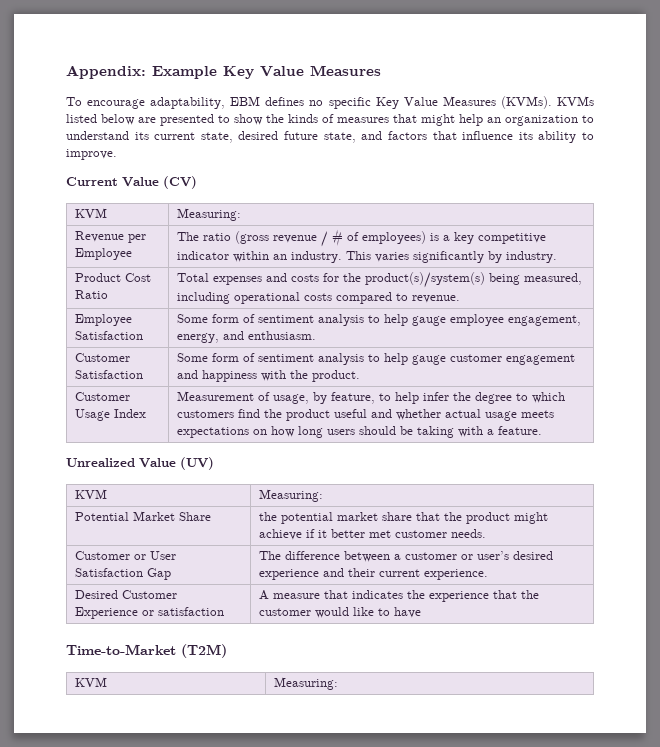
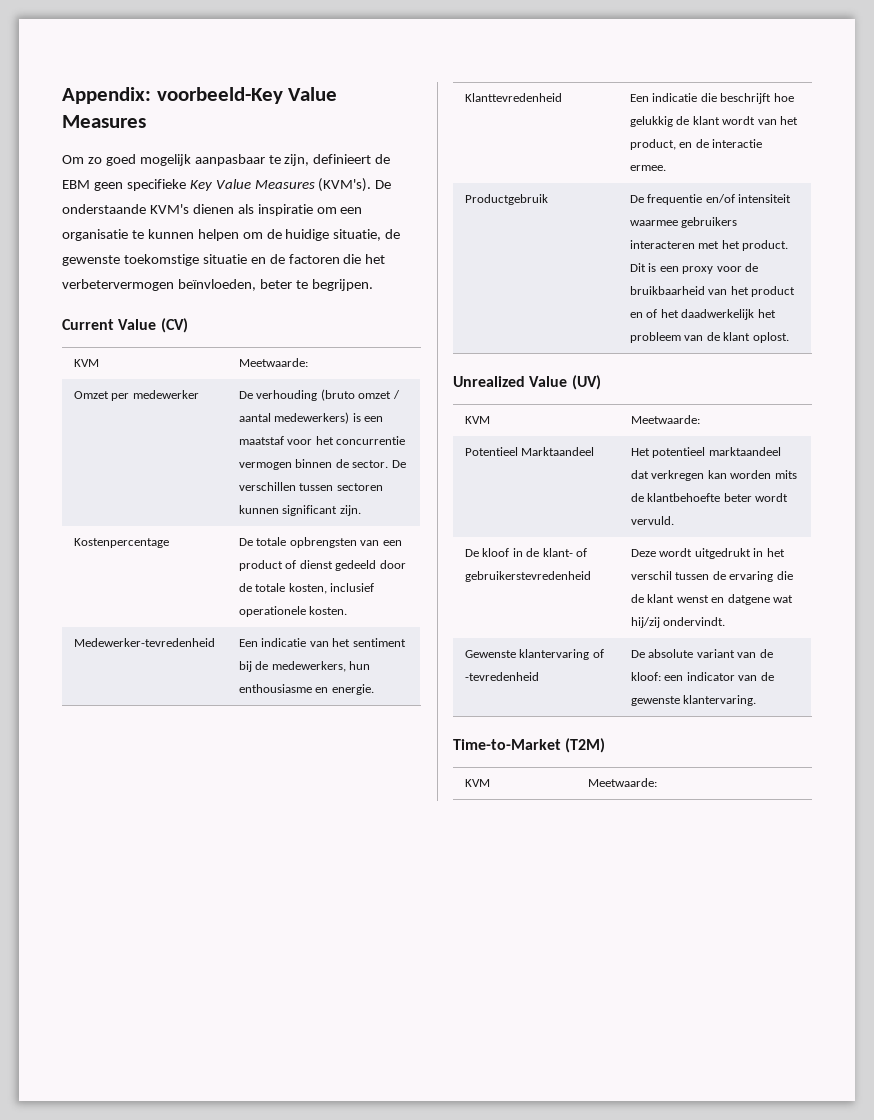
[152,65,381,79] [66,96,594,109] [66,114,594,126] [66,131,595,143] [66,149,117,160] [66,176,197,189] [74,208,107,218] [176,208,241,221] [74,231,146,243] [74,248,132,260] [176,229,546,247] [176,251,557,263] [74,273,151,282] [74,290,108,299] [176,272,582,288] [176,292,460,304] [74,314,132,326] [74,331,143,340] [176,314,581,326] [176,331,316,343] [74,353,130,362] [74,370,143,379] [176,353,575,365] [176,370,360,382] [74,392,130,401] [74,409,146,421] [176,391,565,404] [176,409,554,421] [176,426,542,438] [66,457,214,470] [74,489,107,499] [258,489,323,502] [74,511,211,521] [258,512,548,524] [258,529,486,540] [74,551,176,560] [74,568,171,580] [258,551,553,562] [258,568,488,580] [74,590,177,599] [74,607,224,619] [258,590,539,602] [258,607,421,618] Example Key Value Measures // To encourage adaptability, EBM defines no specific Key Value Measures (KVMs). KVMs listed below are presented to show the kinds of measures that might help an organization to understand its current state, desired future state, and factors that influence its ability to improve. // Current Value (CV) // KVM | Measuring: // Revenue per Employee | The ratio (gross revenue / # of employees) is a key competitive indicator within an industry. This varies significantly by industry. // Product Cost Ratio | Total expenses and costs for the product(s)/system(s) being measured, including operational costs compared to revenue. // Employee Satisfaction | Some form of sentiment analysis to help gauge employee engagement, energy, and enthusiasm. // Customer Satisfaction | Some form of sentiment analysis to help gauge customer engagement and happiness with the product. // Customer Usage Index | Measurement of usage, by feature, to help infer the degree to which customers find the product useful and whether actual usage meets expectations on how long users should be taking with a feature. // Unrealized Value (UV) // KVM | Measuring: // Potential Market Share | the potential market share that the product might achieve if it better met customer needs. // Customer or User Satisfaction Gap | The difference between a customer or user’s desired experience and their current experience. // Desired Customer Experience or satisfaction | A measure that indicates the experience that the customer would like to have -> [156,87,338,104] [62,115,146,128] [62,154,391,166] [62,178,392,192] [62,204,363,216] [62,229,401,241] [62,254,386,266] [62,279,373,291] [62,318,188,333] [73,359,99,367] [238,358,308,367] [73,390,199,401] [238,389,400,401] [238,412,384,424] [238,436,406,445] [238,459,406,470] [238,482,383,491] [238,505,361,516] [73,538,169,548] [238,537,402,548] [238,560,406,571] [238,583,375,594] [238,606,348,617] [73,638,215,647] [238,638,406,647] [238,661,371,672] [238,684,374,695] [464,93,562,102] [629,93,794,104] [629,116,799,127] [629,139,763,150] [629,165,666,171] [464,194,548,205] [629,194,792,205] [629,217,738,228] [629,240,789,251] [629,263,759,274] [629,286,796,297] [629,309,776,320] [629,332,789,343] [453,375,601,390] [464,416,490,424] [630,415,700,424] [464,447,595,456] [630,447,781,458] [630,470,797,481] [630,493,789,502] [630,516,674,525] [464,548,588,557] [464,571,591,582] [630,548,785,559] [630,571,793,582] [630,594,794,605] [630,617,726,628] [464,649,604,660] [464,672,539,681] [630,649,773,658] [630,672,774,681] [630,695,757,706] voorbeeld-Key Value Measures // Om zo goed mogelijk aanpasbaar te zijn, definieert de EBM geen specifieke Key Value Measures (KVM's). De onderstaande KVM's dienen als inspiratie om een organisatie te kunnen helpen om de huidige situatie, de gewenste toekomstige situatie en de factoren die het verbetervermogen beïnvloeden, beter te begrijpen. // Current Value (CV) // KVM | Meetwaarde: // Omzet per medewerker | De verhouding (bruto omzet / aantal medewerkers) is een maatstaf voor het concurrentie vermogen binnen de sector. De verschillen tussen sectoren kunnen significant zijn. // Kostenpercentage | De totale opbrengsten van een product of dienst gedeeld door de totale kosten, inclusief operationele kosten. // Medewerker-tevredenheid | Een indicatie van het sentiment bij de medewerkers, hun enthousiasme en energie. // Klanttevredenheid | Een indicatie die beschrijft hoe gelukkig de klant wordt van het product, en de interactie ermee. // Productgebruik | De frequentie en/of intensiteit waarmee gebruikers interacteren met het product. Dit is een proxy voor de bruikbaarheid van het product en of het daadwerkelijk het probleem van de klant oplost. // Unrealized Value (UV) // KVM | Meetwaarde: // Potentieel Marktaandeel | Het potentieel marktaandeel dat verkregen kan worden mits de klantbehoefte beter wordt vervuld. // De kloof in de klant- of gebruikerstevredenheid | Deze wordt uitgedrukt in het verschil tussen de ervaring die de klant wenst en datgene wat hij/zij ondervindt. // Gewenste klantervaring of -tevredenheid | De absolute variant van de kloof: een indicator van de gewenste klantervaring.
[273,677,338,690] Measuring: -> [587,778,657,787] Meetwaarde:

